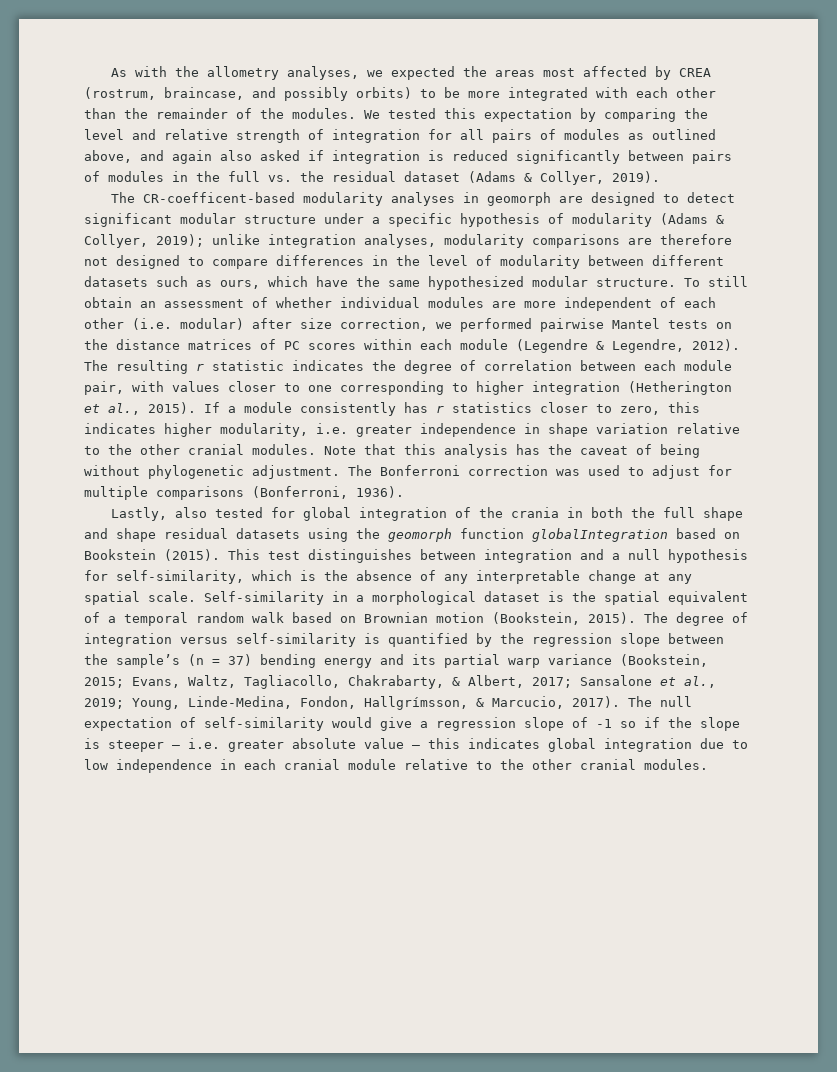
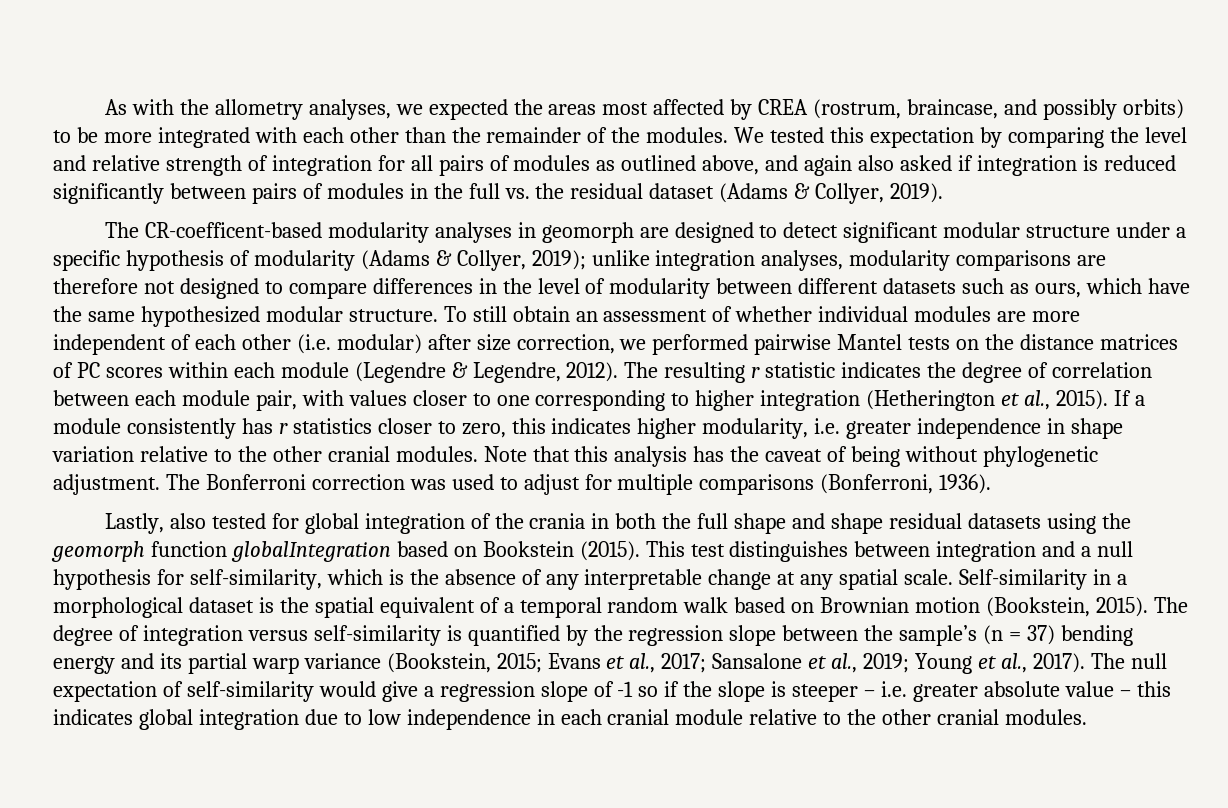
[132,675,524,689] Evans, Waltz, Tagliacollo, Chakrabarty, & Albert, -> [547,653,656,673] Evans et al.,
[132,696,564,710] Young, Linde-Medina, Fondon, Hallgrímsson, & Marcucio, -> [915,653,1027,674] Young et al.,

